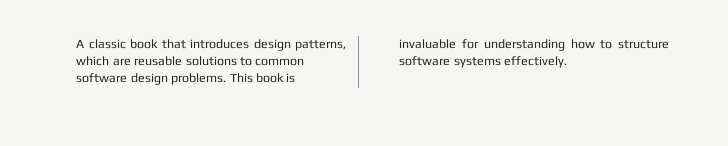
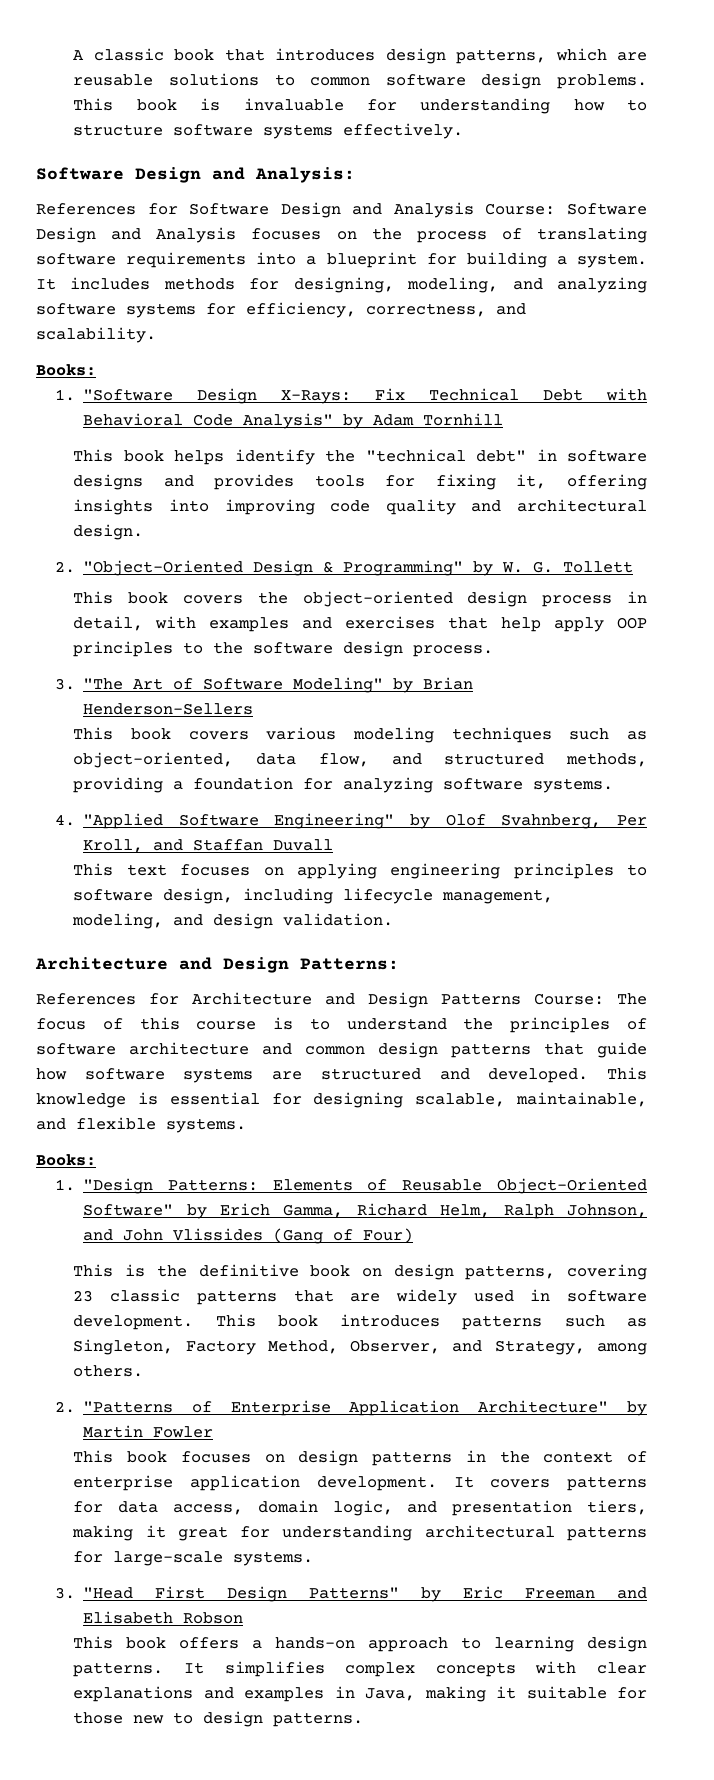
(568, 62) none -> [36,167,355,183] [36,202,647,218] [36,227,647,243] [36,252,647,268] [36,277,647,293] [36,302,526,318] [36,327,156,343] [36,364,96,376] [54,388,647,404] [83,413,504,429] [73,449,647,465] [73,474,647,490] [73,499,647,515] [73,524,144,540] [54,560,634,576] [73,591,647,607] [73,616,647,632] [73,641,494,657] [54,677,474,693] [83,703,254,715] [73,727,647,743] [73,752,647,768] [73,777,614,793] [54,813,647,829] [83,839,334,853] [73,863,647,879] [73,888,554,904] [72,913,394,929] [35,957,399,973] [36,992,647,1008] [36,1017,647,1033] [36,1042,647,1058] [36,1067,647,1083] [36,1092,647,1108] [36,1117,246,1133] [36,1154,96,1166] [54,1178,647,1194] [83,1203,647,1219] [83,1228,414,1244] [73,1264,647,1280] [73,1289,647,1305] [73,1314,647,1330] [73,1339,647,1355] [73,1365,144,1377] [54,1400,647,1416] [83,1425,214,1438] [73,1450,647,1466] [73,1475,647,1491] [73,1500,647,1516] [72,1525,647,1541] [73,1551,314,1566] [54,1586,648,1602] [83,1611,244,1624] [73,1636,647,1652] [73,1661,647,1677] [73,1686,647,1702] [73,1711,364,1727] // Software Design and Analysis: // References for Software Design and Analysis Course: Software Design and Analysis focuses on the process of translating software requirements into a blueprint for building a system. It includes methods for designing, modeling, and analyzing software systems for efficiency, correctness, and scalability. // Books: // 1. "Software Design X-Rays: Fix Technical Debt with Behavioral Code Analysis" by Adam Tornhill // This book helps identify the "technical debt" in software designs and provides tools for fixing it, offering insights into improving code quality and architectural design. // 2. "Object-Oriented Design & Programming" by W. G. Tollett // This book covers the object-oriented design process in detail, with examples and exercises that help apply OOP principles to the software design process. // 3. "The Art of Software Modeling" by Brian Henderson-Sellers // This book covers various modeling techniques such as object-oriented, data flow, and structured methods, providing a foundation for analyzing software systems. // 4. "Applied Software Engineering" by Olof Svahnberg, Per Kroll, and Staffan Duvall // This text focuses on applying engineering principles to software design, including lifecycle management, modeling, and design validation. // Architecture and Design Patterns: // References for Architecture and Design Patterns Course: The focus of this course is to understand the principles of software architecture and common design patterns that guide how software systems are structured and developed. This knowledge is essential for designing scalable, maintainable, and flexible systems. // Books: // 1. "Design Patterns: Elements of Reusable Object-Oriented Software" by Erich Gamma, Richard Helm, Ralph Johnson, and John Vlissides (Gang of Four) // This is the definitive book on design patterns, covering 23 classic patterns that are widely used in software development. This book introduces patterns such as Singleton, Factory Method, Observer, and Strategy, among others. // 2. "Patterns of Enterprise Application Architecture" by Martin Fowler // This book focuses on design patterns in the context of enterprise application development. It covers patterns for data access, domain logic, and presentation tiers, making it great for understanding architectural patterns for large-scale systems. // 3. "Head First Design Patterns" by Eric Freeman and Elisabeth Robson // This book offers a hands-on approach to learning design patterns. It simplifies complex concepts with clear explanations and examples in Java, making it suitable for those new to design patterns.

